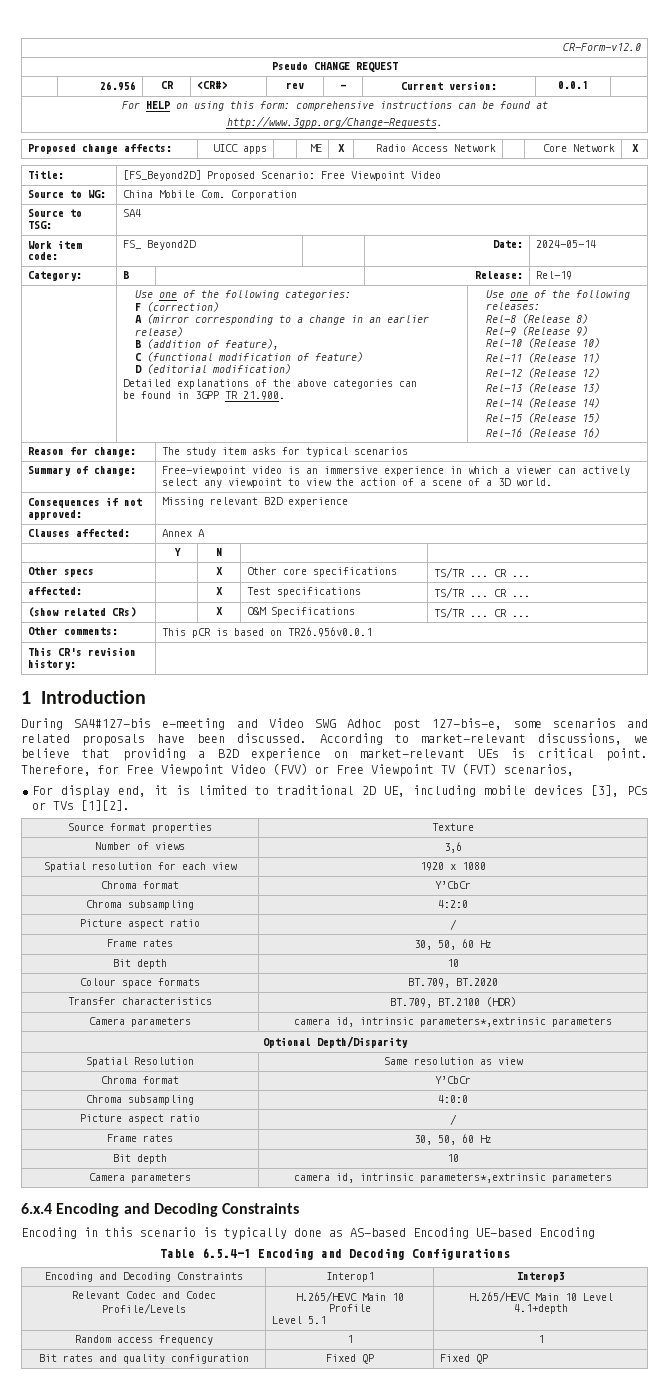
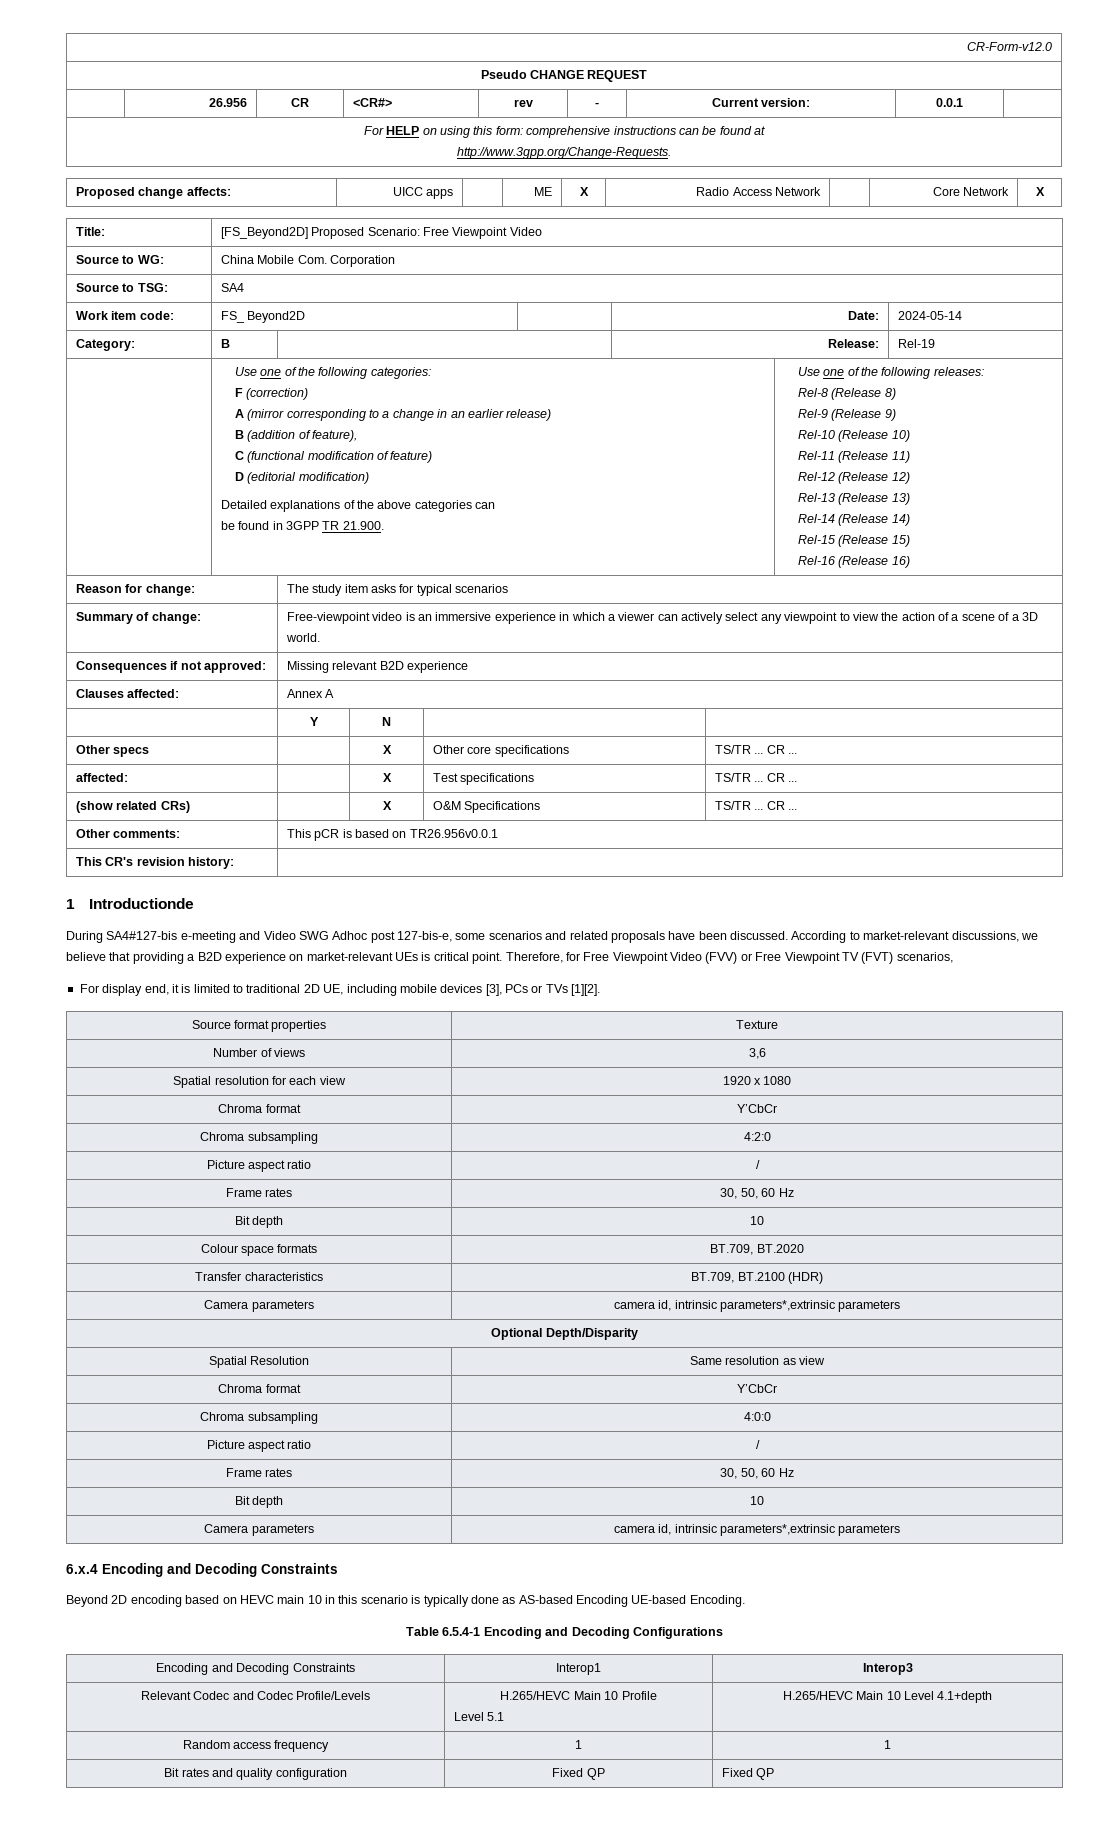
[40,690,146,704] Introduction -> [89,898,195,909] Introductionde
[21,1227,77,1239] Encoding -> [66,1595,322,1607] Beyond 2D encoding based on HEVC main 10
[539,1227,595,1239] Encoding -> [689,1595,745,1607] Encoding.

